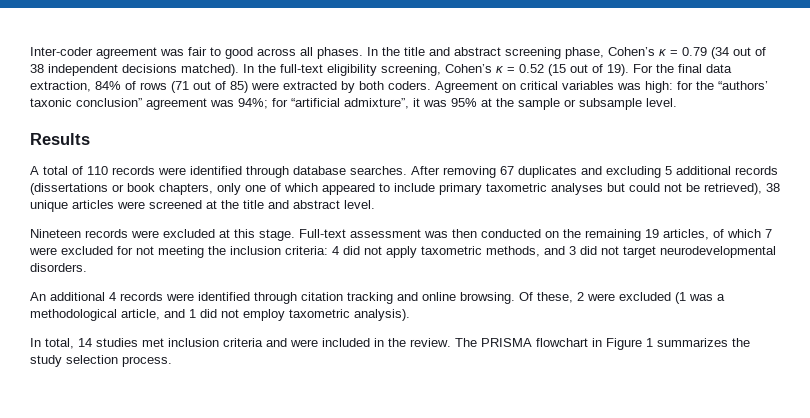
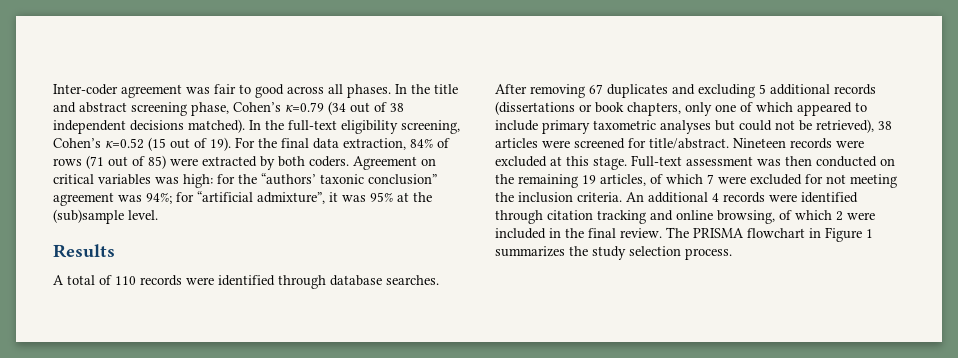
[659,47,707,56] κ = 0.79 -> [285,102,324,112] κ=0.79
[496,64,544,73] κ = 0.52 -> [105,138,144,149] κ=0.52
[518,98,642,110] sample or subsample -> [53,209,124,224] (sub)sample
[30,200,68,212] unique -> (892, 125) none
[206,200,375,209] at the title and abstract level. // -> [628,138,729,149] for title/abstract.
[285,246,776,258] [30,263,87,272] criteria: 4 did not apply taxometric methods, and 3 did not target neurodevelopmental disorders. // -> [577,192,622,202] criteria.
[460,292,725,304] [30,309,410,321] [30,338,287,349] browsing. Of these, 2 were excluded (1 was a methodological article, and 1 did not employ taxometric analysis). // In total, 14 studies met inclusion criteria and -> [717,210,843,224] browsing, of which 2
(406, 342) none -> [588,228,616,238] final

